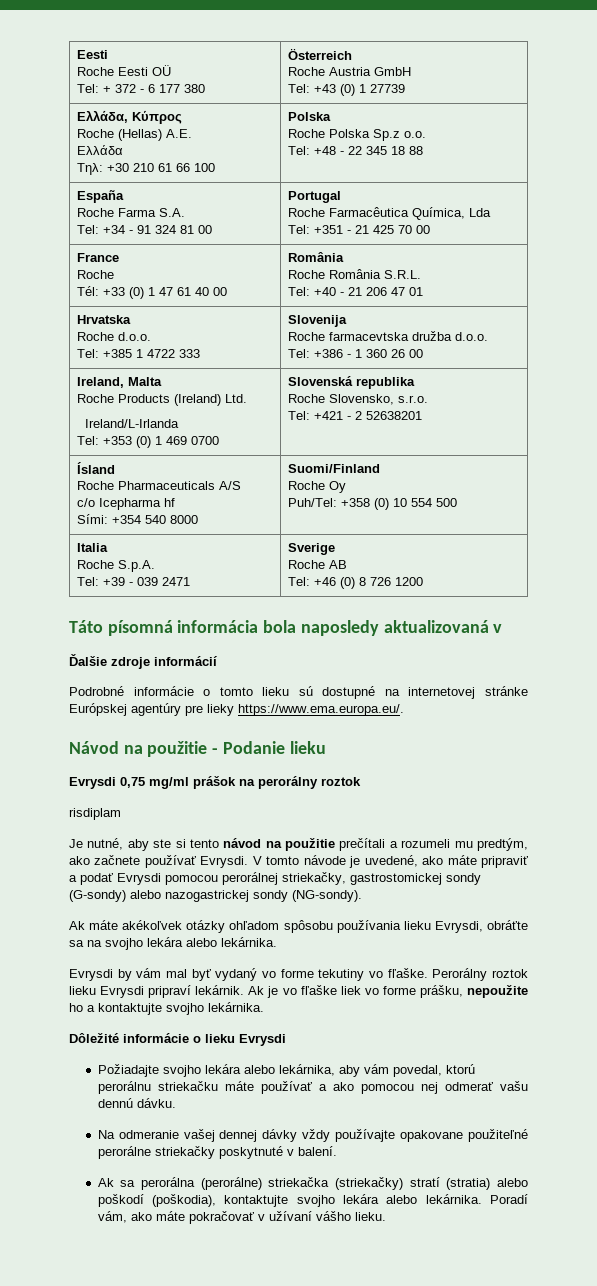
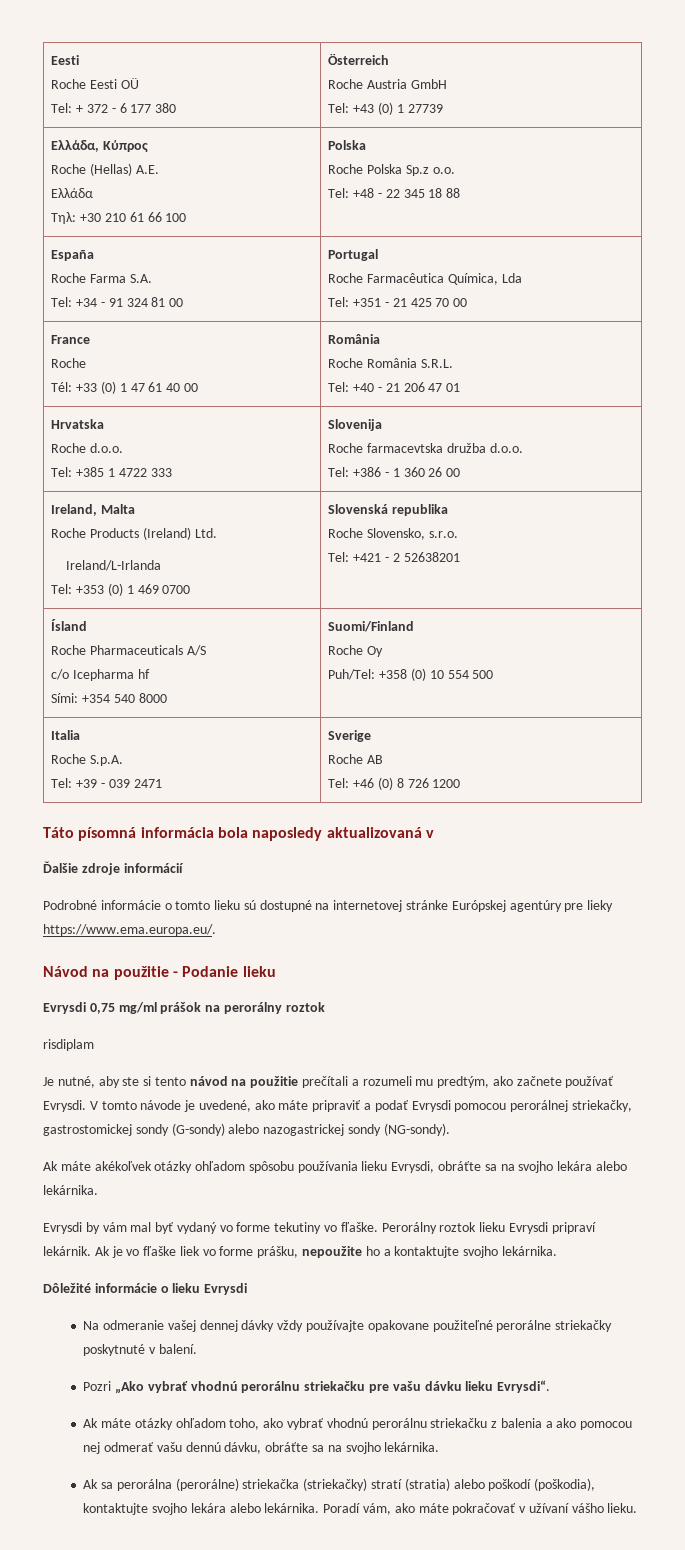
[97,1064,475,1077] [97,1081,528,1094] [97,1098,176,1108] // Požiadajte svojho lekára alebo lekárnika, aby vám povedal, ktorú perorálnu striekačku máte používať a ako pomocou nej odmerať vašu dennú dávku. -> (248, 1289) none
(337, 1151) none -> [83,1380,551,1394] [83,1418,633,1430] [83,1442,440,1454] // Pozri „Ako vybrať vhodnú perorálnu striekačku pre vašu dávku lieku Evrysdi“. // Ak máte otázky ohľadom toho, ako vybrať vhodnú perorálnu striekačku z balenia a ako pomocou nej odmerať vašu dennú dávku, obráťte sa na svojho lekárnika.

